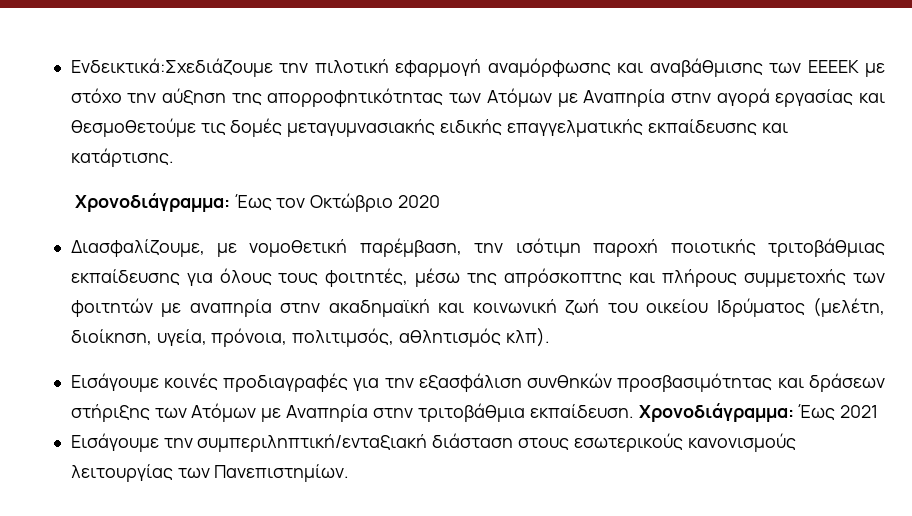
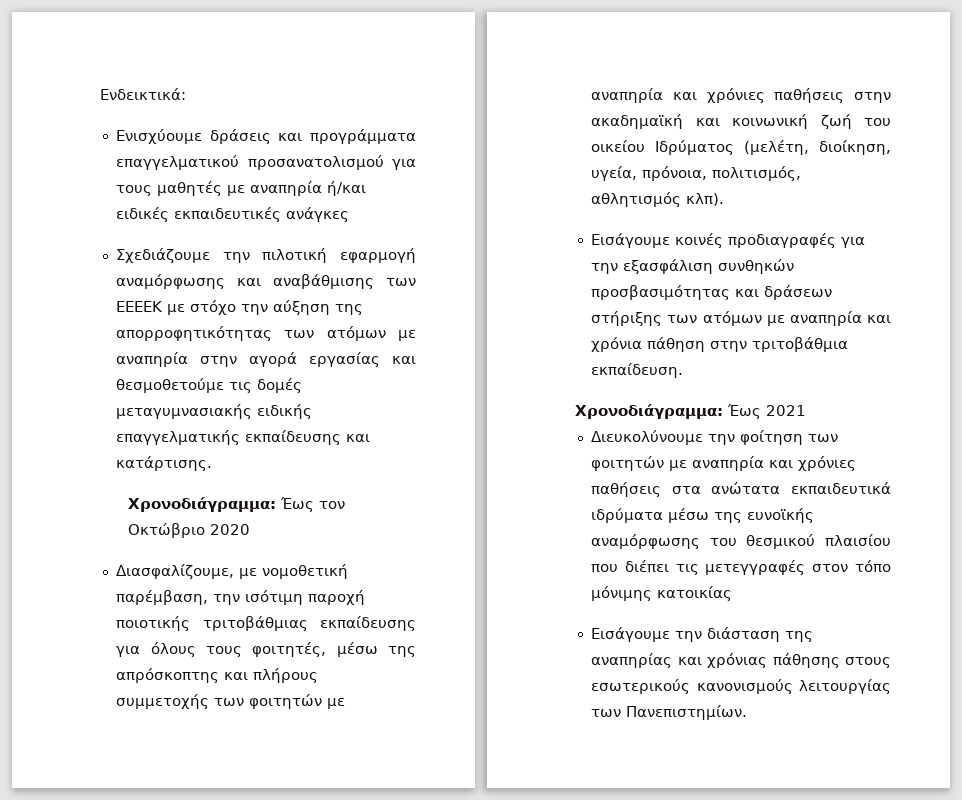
[70,58,273,77] Ενδεικτικά:Σχεδιάζουµε -> [99,88,186,100] [116,129,416,144] [116,155,416,170] [116,181,367,196] [116,207,350,222] [116,248,211,263] Ενδεικτικά: // Ενισχύουμε δράσεις και προγράμματα επαγγελματικού προσανατολισμού για τους μαθητές με αναπηρία ή/και ειδικές εκπαιδευτικές ανάγκες // Σχεδιάζουµε
[486,88,666,107] Ατόµων µε Αναπηρία -> [326,326,417,341] [116,352,189,367] ατόµων µε αναπηρία
(272, 308) none -> [672,88,845,103] και χρόνιες παθήσεις
[292,328,395,347] πολιτιµσός, -> [712,166,802,181] πολιτισμός,
[191,403,369,422] Ατόµων µε Αναπηρία -> [702,311,891,326] [591,337,706,352] ατόµων µε αναπηρία και χρόνια πάθηση
(634, 411) none -> (684, 370) //
[70,433,514,452] Εισάγουµε την συµπεριληπτική/ενταξιακή διάσταση -> [591,430,839,445] [591,456,857,471] [591,482,891,497] [591,508,815,523] [591,534,891,549] [591,560,891,575] [591,586,733,601] [591,627,814,642] [591,653,840,668] Διευκολύνουμε την φοίτηση των φοιτητών με αναπηρία και χρόνιες παθήσεις στα ανώτατα εκπαιδευτικά ιδρύματα μέσω της ευνοϊκής αναμόρφωσης του θεσμικού πλαισίου που διέπει τις μετεγγραφές στον τόπο μόνιμης κατοικίας // Εισάγουµε την διάσταση της αναπηρίας και χρόνιας πάθησης

